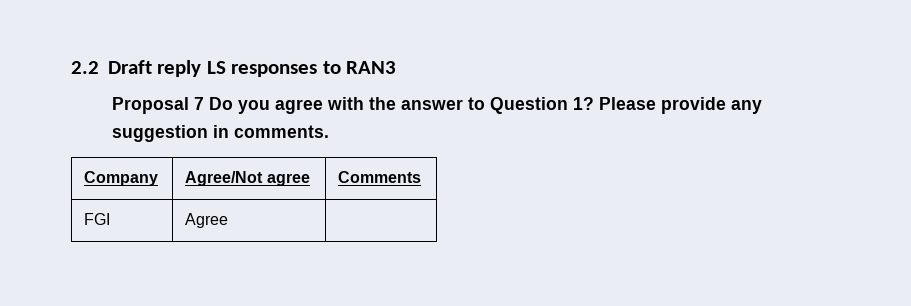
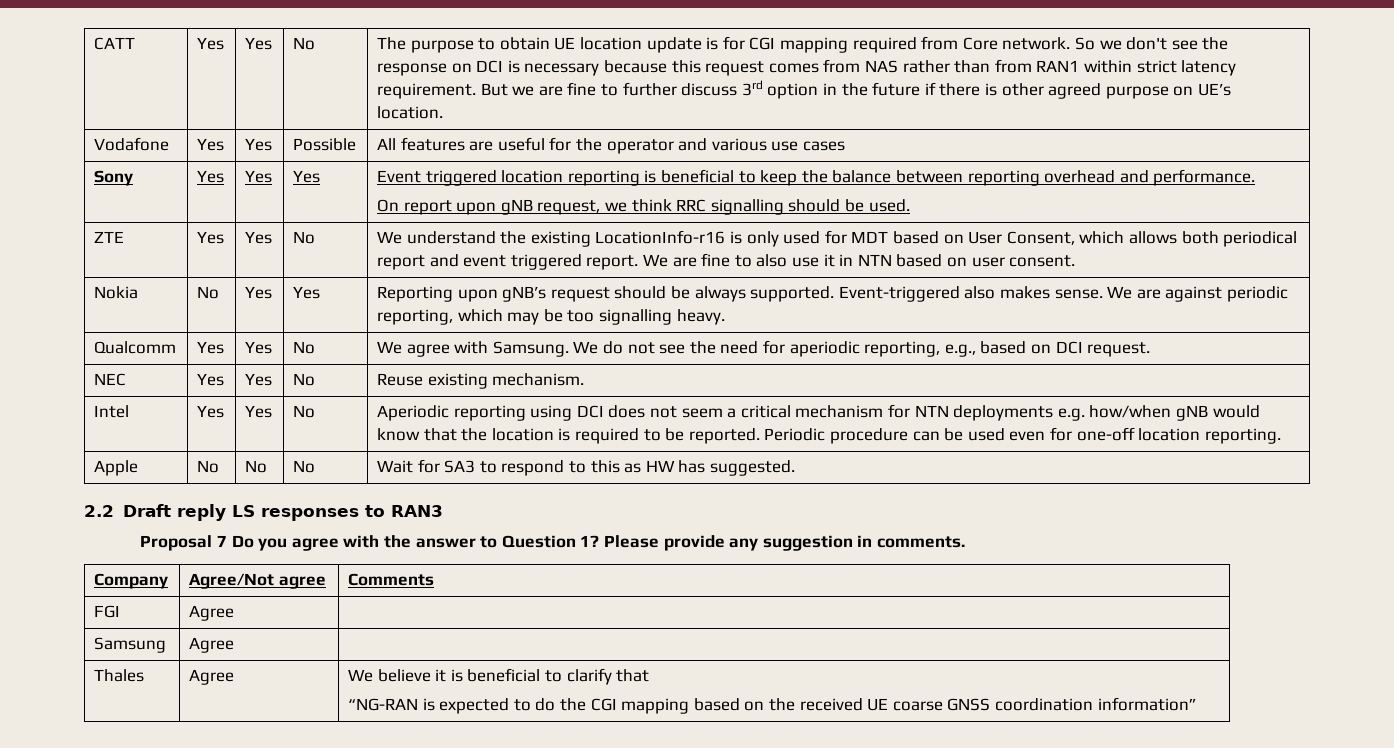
(71, 67) none -> [94,37,136,50] [197,37,225,50] [245,37,273,50] [293,37,316,50] [377,36,1229,53] [377,59,1237,76] [377,80,1231,99] [377,106,444,119] [94,137,170,151] [197,138,225,151] [245,138,273,151] [293,138,357,151] [377,137,845,154] [94,170,134,186] [197,170,225,183] [245,170,273,183] [293,170,321,183] [377,169,1256,186] [377,199,910,215] [94,231,125,243] [197,231,225,244] [245,231,273,244] [293,231,316,244] [377,230,1298,247] [377,253,1076,270] [94,286,139,299] [197,286,220,299] [245,286,273,299] [293,286,321,299] [377,286,1288,302] [377,309,725,325] [94,341,177,354] [197,341,225,354] [245,341,273,354] [293,341,316,354] [377,340,1151,357] [94,373,127,386] [197,373,225,386] [245,373,273,386] [293,373,316,386] [377,373,585,389] [94,405,130,418] [197,405,225,418] [245,405,273,418] [293,405,316,418] [377,404,1260,421] [377,427,1281,444] [94,460,139,476] [197,460,220,473] [245,460,268,473] [293,460,316,473] [377,459,795,476] CATT | Yes | Yes | No | The purpose to obtain UE location update is for CGI mapping required from Core network. So we don't see the response on DCI is necessary because this request comes from NAS rather than from RAN1 within strict latency requirement. But we are fine to further discuss 3rd option in the future if there is other agreed purpose on UE’s location. // Vodafone | Yes | Yes | Possible | All features are useful for the operator and various use cases // Sony | Yes | Yes | Yes | Event triggered location reporting is beneficial to keep the balance between reporting overhead and performance. // On report upon gNB request, we think RRC signalling should be used. // ZTE | Yes | Yes | No | We understand the existing LocationInfo-r16 is only used for MDT based on User Consent, which allows both periodical report and event triggered report. We are fine to also use it in NTN based on user consent. // Nokia | No | Yes | Yes | Reporting upon gNB’s request should be always supported. Event-triggered also makes sense. We are against periodic reporting, which may be too signalling heavy. // Qualcomm | Yes | Yes | No | We agree with Samsung. We do not see the need for aperiodic reporting, e.g., based on DCI request. // NEC | Yes | Yes | No | Reuse existing mechanism. // Intel | Yes | Yes | No | Aperiodic reporting using DCI does not seem a critical mechanism for NTN deployments e.g. how/when gNB would know that the location is required to be reported. Periodic procedure can be used even for one-off location reporting. // Apple | No | No | No | Wait for SA3 to respond to this as HW has suggested. //
(229, 220) none -> [94,637,167,653] [189,637,235,653] [94,669,145,682] [189,669,235,685] [348,668,650,685] [348,697,1197,714] // Samsung | Agree | // Thales | Agree | We believe it is beneficial to clarify that // “NG-RAN is expected to do the CGI mapping based on the received UE coarse GNSS coordination information”

